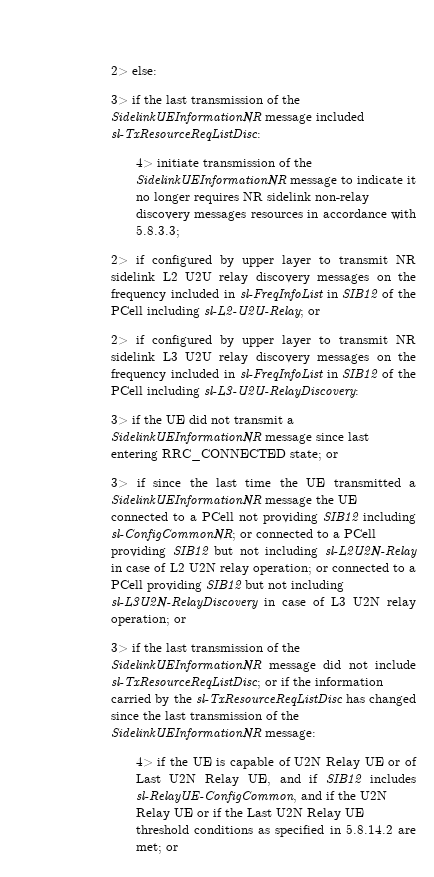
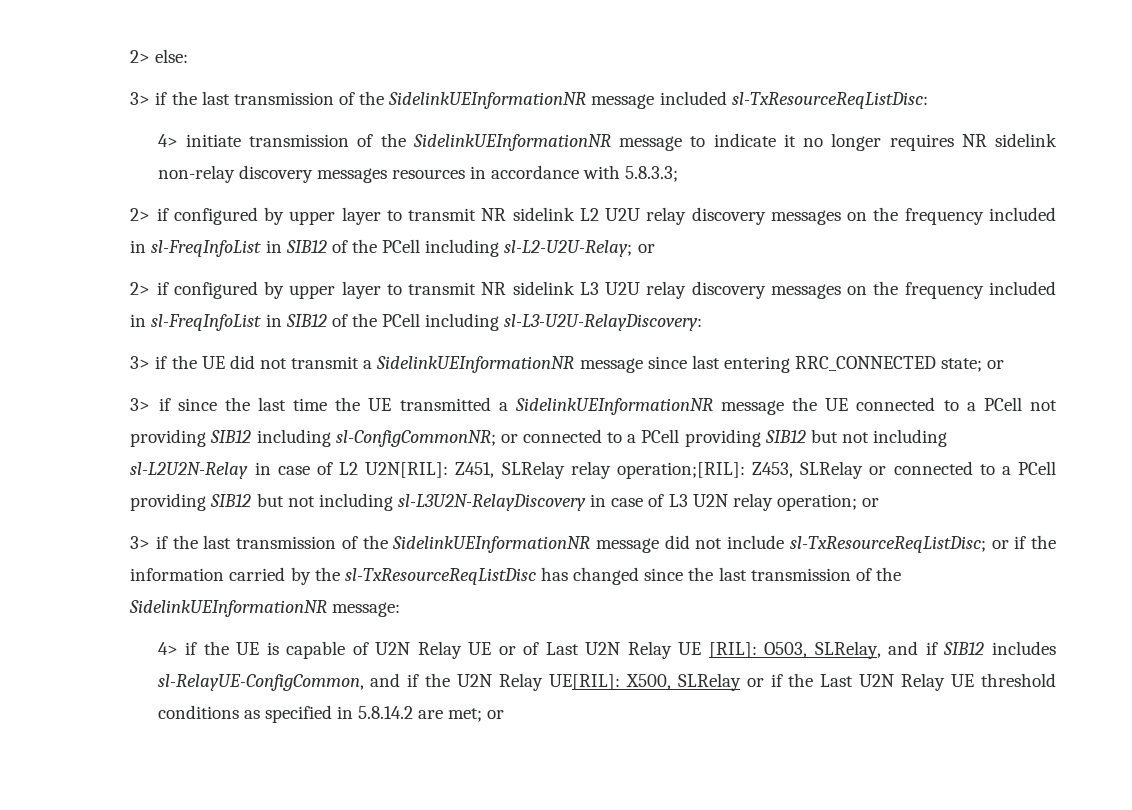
[188,563,312,575] U2N relay operation; -> [365,461,864,479] U2N[RIL]: Z451, SLRelay relay operation;[RIL]: Z453, SLRelay
[247,774,271,786] UE, -> [678,641,881,659] UE [RIL]: O503, SLRelay,
[173,808,193,817] UE -> [548,673,741,691] UE[RIL]: X500, SLRelay

